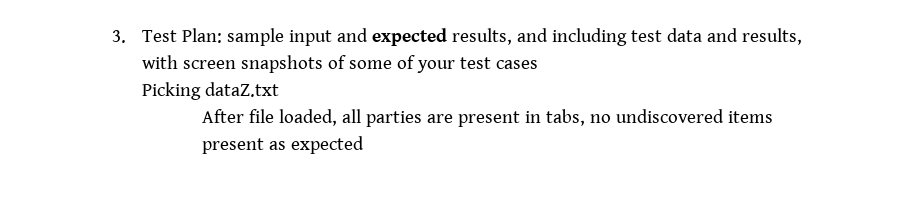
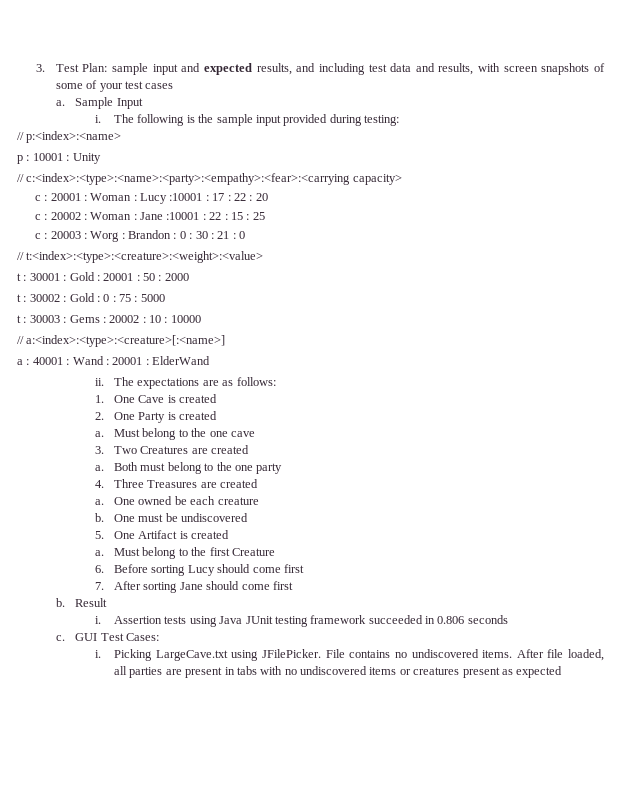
[142,82,280,100] Picking dataZ.txt // -> [55,97,143,109] [94,114,400,126] [17,131,122,143] [17,153,101,164] [17,173,402,185] [34,193,268,204] [34,212,265,220] [34,230,246,242] [17,251,264,263] [17,272,189,281] [17,293,165,302] [17,315,201,323] [17,335,226,347] [17,356,210,365] [94,377,276,389] [94,394,218,403] [94,411,218,423] [94,428,255,440] [94,445,250,454] [94,462,283,474] [94,479,259,488] [94,496,259,505] [94,513,249,522] [94,530,230,539] [94,547,275,559] [94,564,304,576] [94,581,293,593] [55,598,108,607] [94,615,508,627] [55,633,160,641] [94,649,513,661] a. Sample Input // i. The following is the sample input provided during testing: // // p:<index>:<name> // p : 10001 : Unity // // c:<index>:<type>:<name>:<party>:<empathy>:<fear>:<carrying capacity> // c : 20001 : Woman : Lucy :10001 : 17 : 22 : 20 // c : 20002 : Woman : Jane :10001 : 22 : 15 : 25 // c : 20003 : Worg : Brandon : 0 : 30 : 21 : 0 // // t:<index>:<type>:<creature>:<weight>:<value> // t : 30001 : Gold : 20001 : 50 : 2000 // t : 30002 : Gold : 0 : 75 : 5000 // t : 30003 : Gems : 20002 : 10 : 10000 // // a:<index>:<type>:<creature>[:<name>] // a : 40001 : Wand : 20001 : ElderWand // ii. The expectations are as follows: // 1. One Cave is created // 2. One Party is created // a. Must belong to the one cave // 3. Two Creatures are created // a. Both must belong to the one party // 4. Three Treasures are created // a. One owned be each creature // b. One must be undiscovered // 5. One Artifact is created // a. Must belong to the first Creature // 6. Before sorting Lucy should come first // 7. After sorting Jane should come first // b. Result // i. Assertion tests using Java JUnit testing framework succeeded in 0.806 seconds // c. GUI Test Cases: // i. Picking LargeCave.txt using JFilePicker. File contains no undiscovered items.
[546,109,586,126] tabs, -> [236,666,283,675] tabs with
(774, 117) none -> [399,667,460,675] or creatures

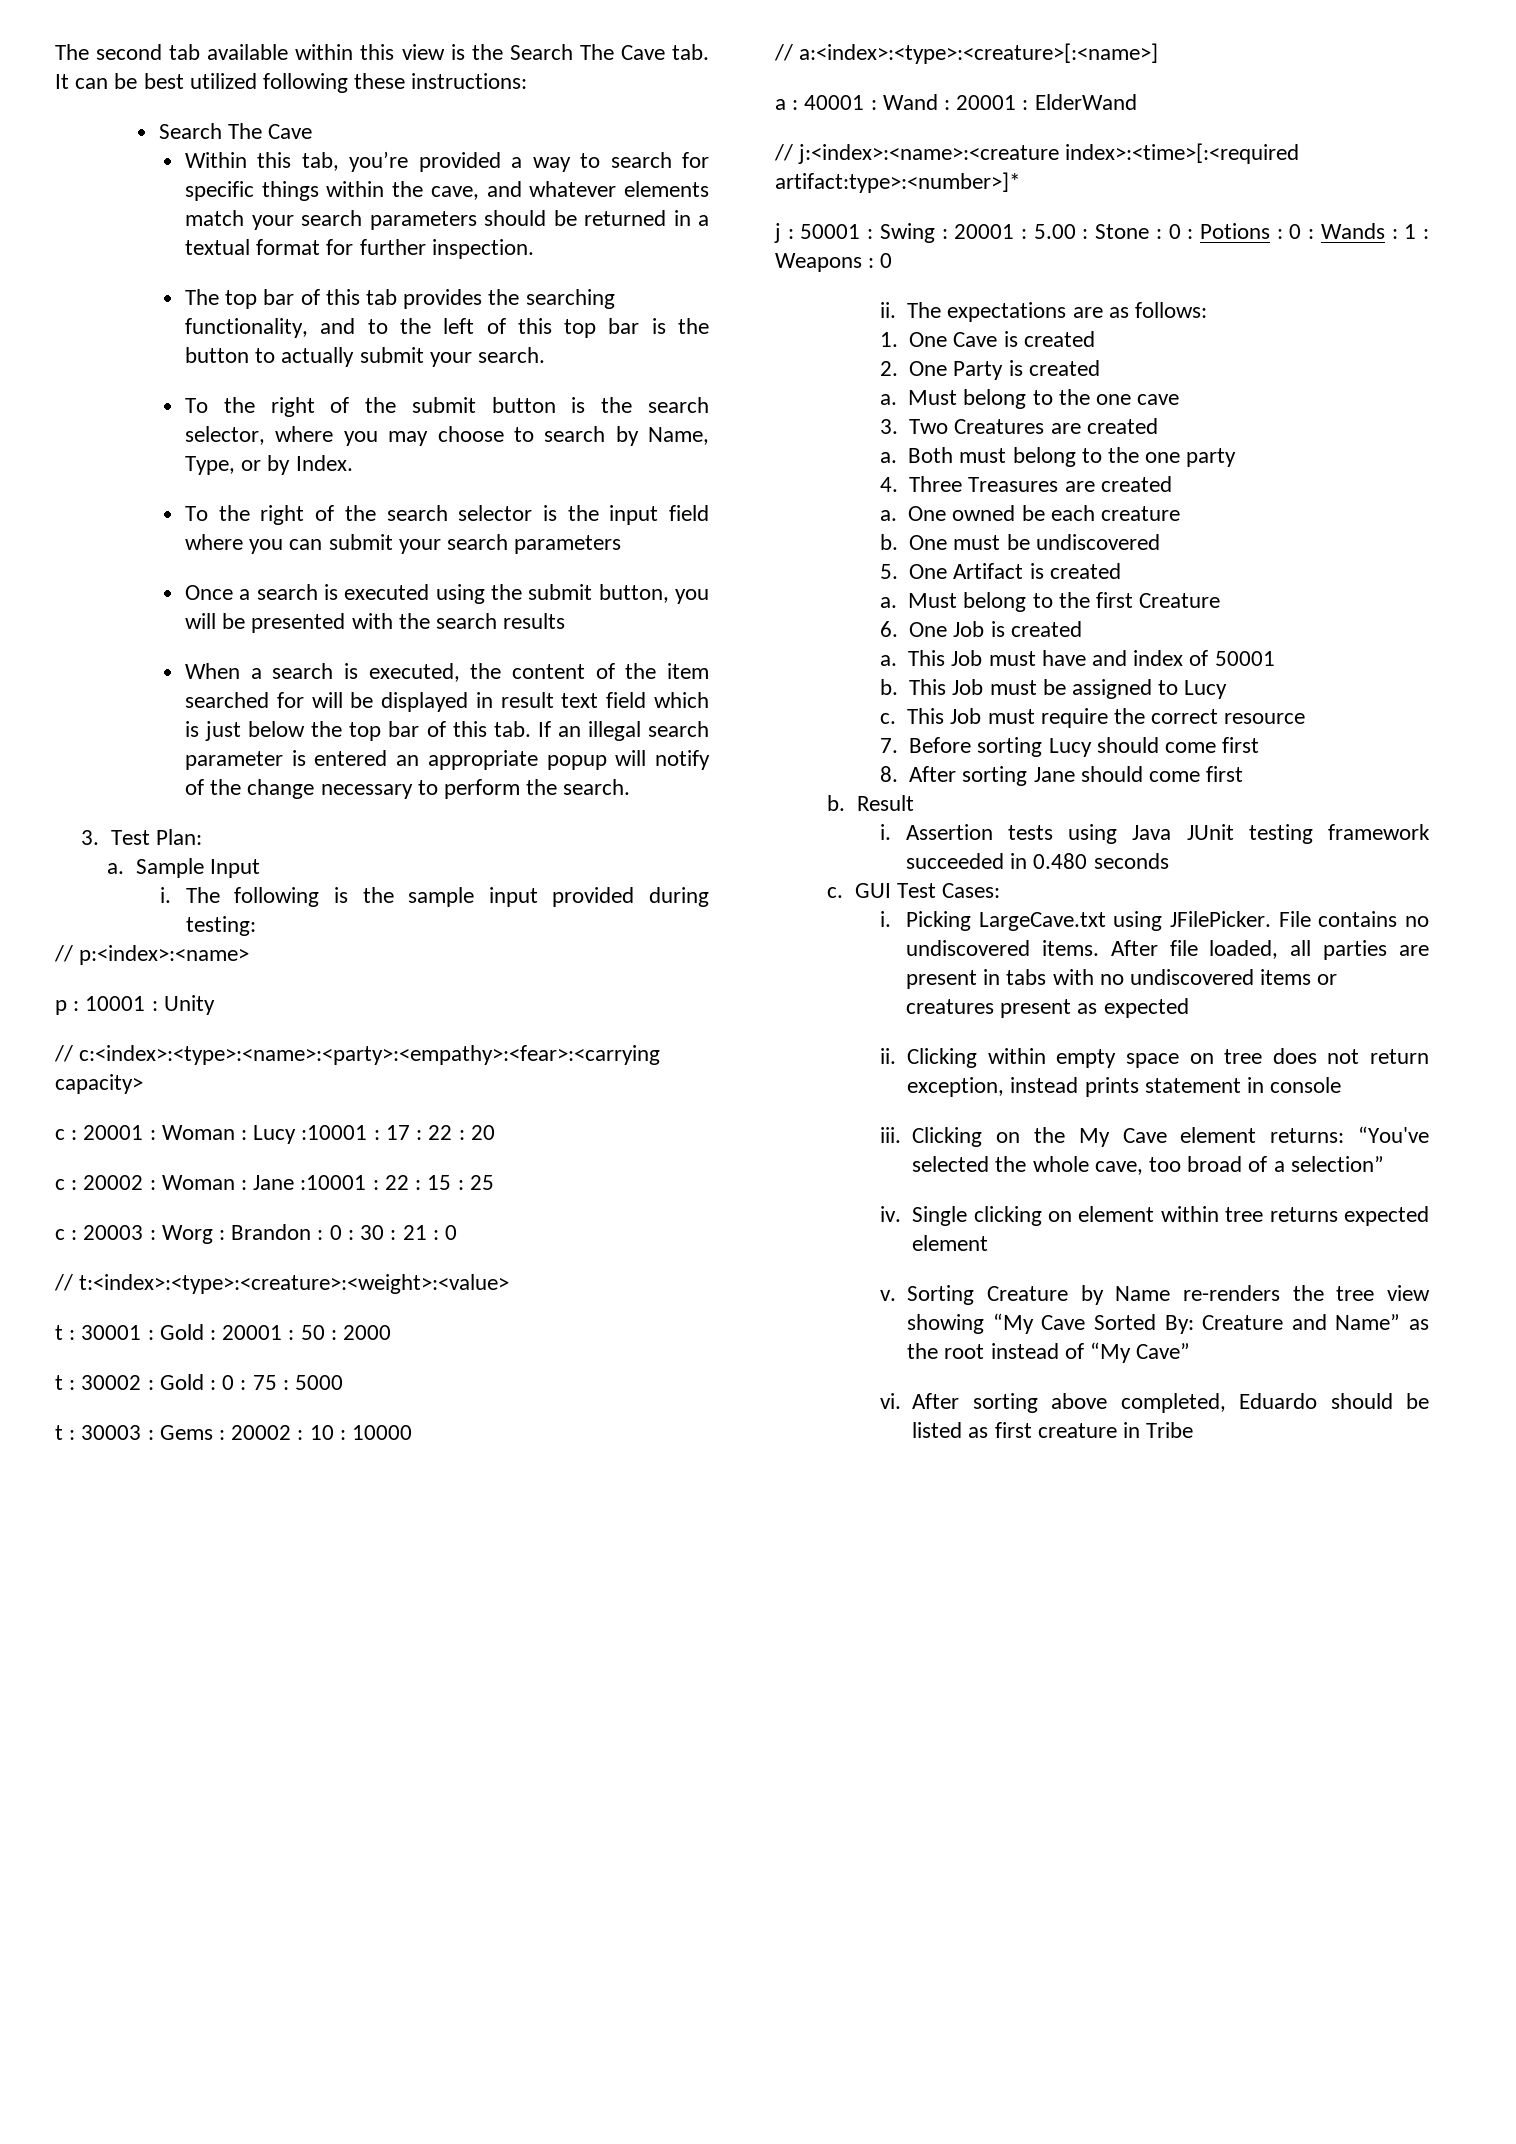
[36,63,606,75] [55,80,174,92] 3. Test Plan: sample input and expected results, and including test data and results, with screen snapshots of some of your test cases -> [55,44,710,60] [55,73,528,93] [158,123,313,139] [185,151,710,172] [185,181,709,201] [185,210,709,230] [185,239,534,259] [185,289,615,309] [185,318,709,338] [185,347,546,367] [185,397,709,417] [185,426,709,446] [185,455,353,475] [185,505,709,525] [185,534,622,554] [185,584,709,604] [185,613,566,633] [185,663,709,682] [185,692,709,712] [185,721,709,741] [185,750,710,770] [185,779,631,799] [81,829,202,845] The second tab available within this view is the Search The Cave tab. It can be best utilized following these instructions: // Search The Cave // Within this tab, you’re provided a way to search for specific things within the cave, and whatever elements match your search parameters should be returned in a textual format for further inspection. // The top bar of this tab provides the searching functionality, and to the left of this top bar is the button to actually submit your search. // To the right of the submit button is the search selector, where you may choose to search by Name, Type, or by Index. // To the right of the search selector is the input field where you can submit your search parameters // Once a search is executed using the submit button, you will be presented with the search results // When a search is executed, the content of the item searched for will be displayed in result text field which is just below the top bar of this tab. If an illegal search parameter is entered an appropriate popup will notify of the change necessary to perform the search. // 3. Test Plan:
(210, 360) none -> [774,143,1300,164] [775,172,1020,193] [774,223,1429,243] [775,253,893,272] // // j:<index>:<name>:<creature index>:<time>[:<required artifact:type>:<number>]* // j : 50001 : Swing : 20001 : 5.00 : Stone : 0 : Potions : 0 : Wands : 1 : Weapons : 0
(104, 569) none -> [909,621,1082,637] [879,650,1275,666] [879,679,1228,699] [879,708,1306,728] [879,738,898,753] One Job is created // a. This Job must have and index of 50001 // b. This Job must be assigned to Lucy // c. This Job must require the correct resource // 7.
[94,582,104,590] 7. -> [879,766,898,782] 8.
[437,616,465,624] 0.806 -> [1033,853,1088,869] 0.480
(563, 672) none -> [879,1048,1430,1068] [907,1077,1342,1097] [879,1126,1429,1147] [912,1156,1384,1175] [879,1206,1429,1226] [912,1235,989,1251] [879,1285,1430,1305] [907,1313,1430,1334] [907,1342,1191,1363] [879,1393,1429,1413] [912,1422,1194,1438] // ii. Clicking within empty space on tree does not return exception, instead prints statement in console // iii. Clicking on the My Cave element returns: “You've selected the whole cave, too broad of a selection” // iv. Single clicking on element within tree returns expected element // v. Sorting Creature by Name re-renders the tree view showing “My Cave Sorted By: Creature and Name” as the root instead of “My Cave” // vi. After sorting above completed, Eduardo should be listed as first creature in Tribe

